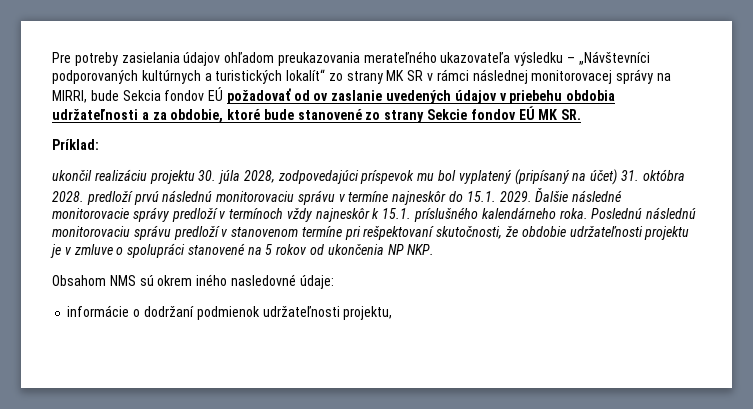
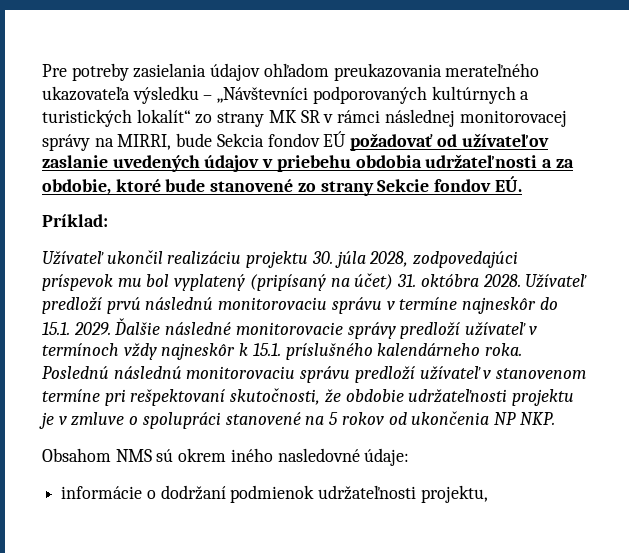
[313,93,329,101] ov -> [461,133,549,147] užívateľov
[518,106,582,120] EÚ MK SR. -> [494,176,522,192] EÚ.
(99, 144) none -> [42,251,104,265] Užívateľ
(84, 196) none -> [525,274,588,288] Užívateľ
(218, 214) none -> [465,322,527,336] užívateľ
(220, 232) none -> [419,366,481,380] užívateľ

